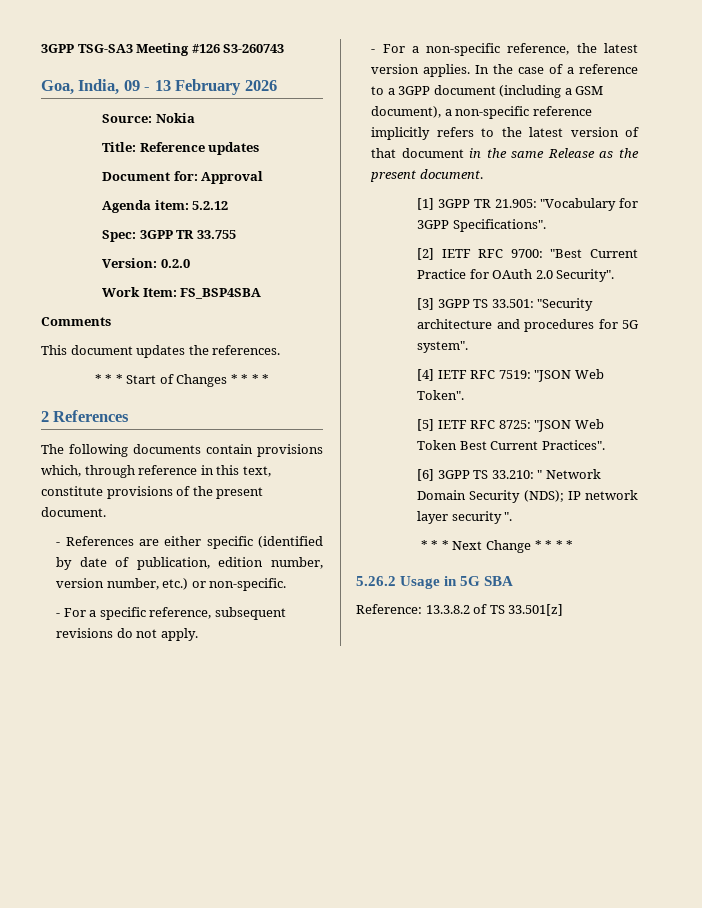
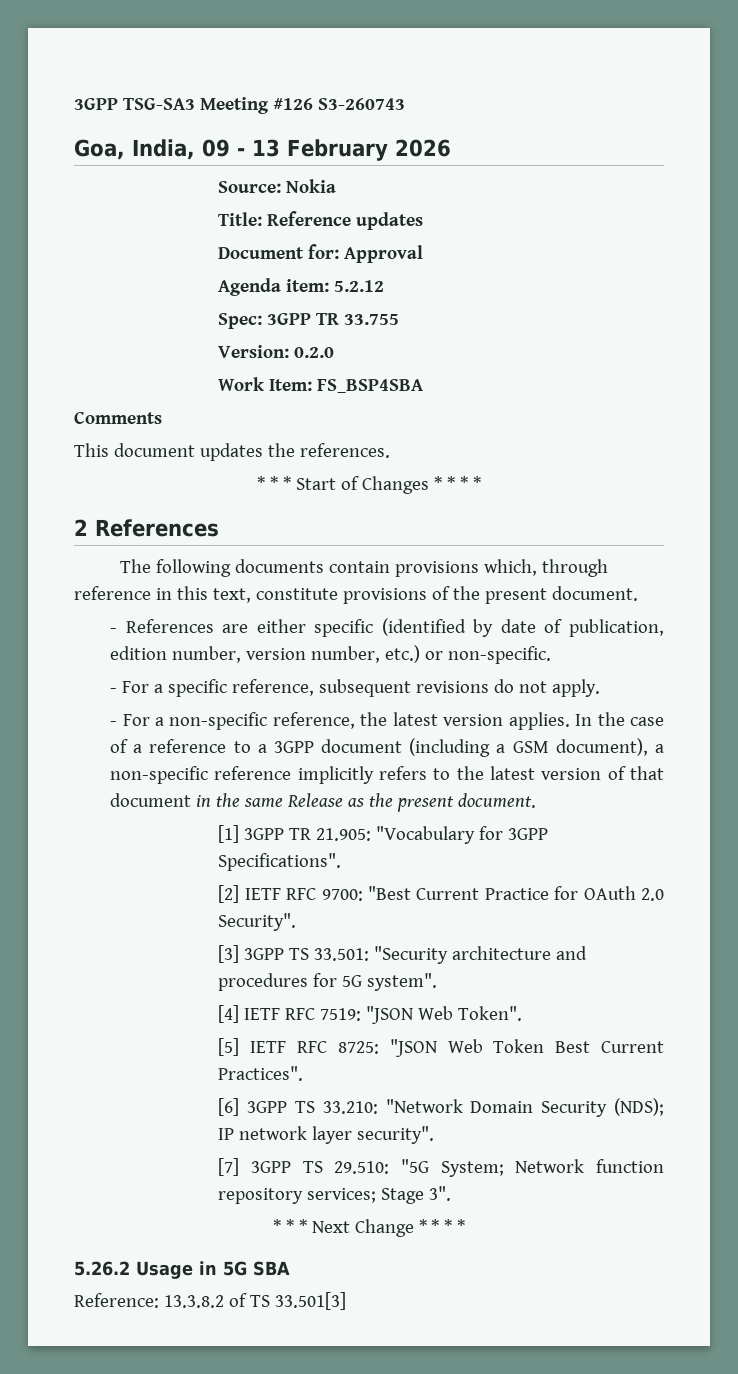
[537,469,601,479] " Network -> [385,1099,463,1113] "Network
[451,511,513,524] security ". -> [357,1126,435,1144] [218,1158,664,1177] [218,1186,452,1204] security". // [7] 3GPP TS 29.510: "5G System; Network function repository services; Stage 3".
[508,604,564,616] 33.501[z] -> [274,1292,346,1310] 33.501[3]

